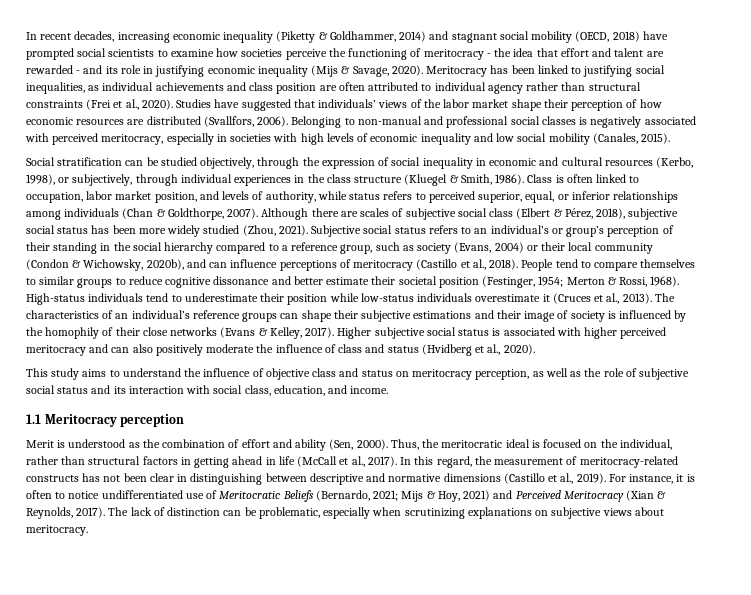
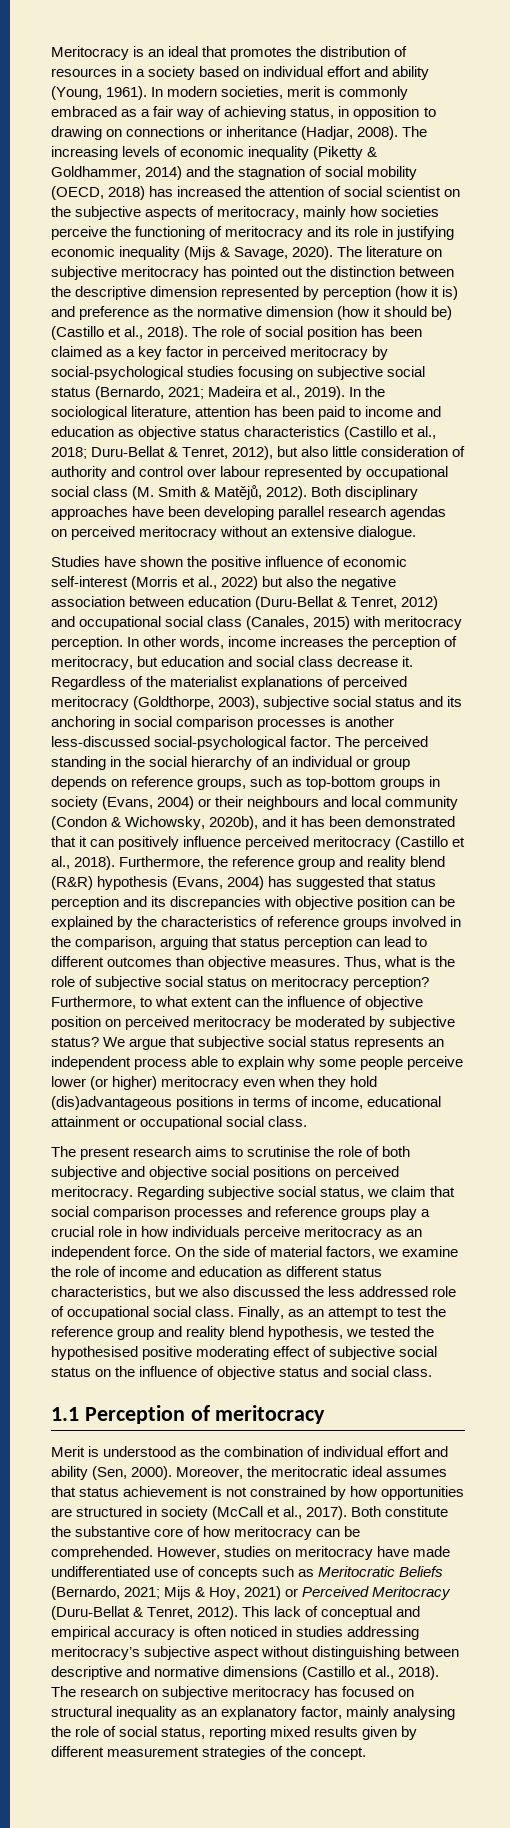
[26,31,170,43] In recent decades, increasing -> [51,46,408,60] [51,66,430,80] [51,86,409,100] [51,106,436,120] [51,126,428,140] [51,146,178,160] Meritocracy is an ideal that promotes the distribution of resources in a society based on individual effort and ability (Young, 1961). In modern societies, merit is commonly embraced as a fair way of achieving status, in opposition to drawing on connections or inheritance (Hadjar, 2008). The increasing levels of
[451,33,497,43] stagnant -> [214,166,323,180] the stagnation of
[642,31,668,40] [26,48,214,60] have prompted social scientists to examine -> [149,186,461,197] [51,206,347,220] has increased the attention of social scientist on the subjective aspects of meritocracy, mainly
[486,48,664,57] [26,65,81,74] - the idea that effort and talent are rewarded - -> (304, 233) none
[426,65,665,77] [26,82,641,94] [26,99,662,111] [26,116,696,128] [25,133,671,145] [26,157,694,169] [26,174,640,186] [26,191,679,203] [26,208,679,220] [26,225,674,237] [26,242,50,251] Meritocracy has been linked to justifying social inequalities, as individual achievements and class position are often attributed to individual agency rather than structural constraints (Frei et al., 2020). Studies have suggested that individuals’ views of the labor market shape their perception of how economic resources are distributed (Svallfors, 2006). Belonging to non-manual and professional social classes is negatively associated with perceived meritocracy, especially in societies with high levels of economic inequality and low social mobility (Canales, 2015). // Social stratification can be studied objectively, through the expression of social inequality in economic and cultural resources (Kerbo, 1998), or subjectively, through individual experiences in the class structure (Kluegel & Smith, 1986). Class is often linked to occupation, labor market position, and levels of authority, while status refers to perceived superior, equal, or inferior relationships among individuals (Chan & Goldthorpe, 2007). Although there are scales of subjective social class (Elbert & Pérez, 2018), subjective social status has been more widely studied (Zhou, 2021). Subjective social status refers to an individual’s or group’s perception of their -> [337,246,443,257] [51,266,455,280] [51,286,459,300] [51,306,453,320] [51,326,422,340] [51,346,389,360] [51,366,426,380] [51,386,386,400] [51,406,442,420] [51,426,437,440] [51,446,466,460] [51,466,449,480] [51,485,419,500] [51,506,447,520] [51,526,417,540] [51,556,408,570] [51,576,397,590] [51,596,439,610] [51,616,463,630] [51,636,458,650] [51,656,414,670] [51,676,408,690] [51,696,463,710] [51,716,395,730] [51,736,429,750] The literature on subjective meritocracy has pointed out the distinction between the descriptive dimension represented by perception (how it is) and preference as the normative dimension (how it should be) (Castillo et al., 2018). The role of social position has been claimed as a key factor in perceived meritocracy by social-psychological studies focusing on subjective social status (Bernardo, 2021; Madeira et al., 2019). In the sociological literature, attention has been paid to income and education as objective status characteristics (Castillo et al., 2018; Duru-Bellat & Tenret, 2012), but also little consideration of authority and control over labour represented by occupational social class (M. Smith & Matějů, 2012). Both disciplinary approaches have been developing parallel research agendas on perceived meritocracy without an extensive dialogue. // Studies have shown the positive influence of economic self-interest (Morris et al., 2022) but also the negative association between education (Duru-Bellat & Tenret, 2012) and occupational social class (Canales, 2015) with meritocracy perception. In other words, income increases the perception of meritocracy, but education and social class decrease it. Regardless of the materialist explanations of perceived meritocracy (Goldthorpe, 2003), subjective social status and its anchoring in social comparison processes is another less-discussed social-psychological factor. The perceived
[216,242,414,254] compared to a reference group, such as -> [256,756,411,770] [51,776,441,790] of an individual or group depends on reference groups, such as top-bottom groups in
(566, 246) none -> [247,796,348,810] neighbours and
[209,259,351,271] can influence perceptions of -> [290,816,456,827] [51,836,310,850] it has been demonstrated that it can positively influence perceived
[521,259,696,271] [26,276,680,288] [26,293,675,305] [26,310,687,322] [26,327,667,339] [26,344,535,356] [26,368,582,380] People tend to compare themselves to similar groups to reduce cognitive dissonance and better estimate their societal position (Festinger, 1954; Merton & Rossi, 1968). High-status individuals tend to underestimate their position while low-status individuals overestimate it (Cruces et al., 2013). The characteristics of an individual’s reference groups can shape their subjective estimations and their image of society is influenced by the homophily of their close networks (Evans & Kelley, 2017). Higher subjective social status is associated with higher perceived meritocracy and can also positively moderate the influence of class and status (Hvidberg et al., 2020). // This study aims to understand the influence of objective class and status on meritocracy perception, as well as -> [119,856,446,870] [51,876,437,890] [51,896,456,910] [51,916,462,930] [51,936,428,950] [51,956,432,970] Furthermore, the reference group and reality blend (R&R) hypothesis (Evans, 2004) has suggested that status perception and its discrepancies with objective position can be explained by the characteristics of reference groups involved in the comparison, arguing that status perception can lead to different outcomes than objective measures. Thus, what is
[91,385,389,396] [26,414,185,427] and its interaction with social class, education, and income. // 1.1 Meritocracy perception -> [251,976,430,990] [51,996,424,1010] [51,1016,456,1030] [51,1036,445,1050] [51,1056,464,1070] [51,1076,378,1090] [51,1096,442,1110] [51,1116,308,1130] [51,1146,411,1160] [51,1166,400,1180] [51,1186,456,1200] [51,1206,431,1220] [51,1226,423,1240] [51,1246,459,1260] [51,1266,383,1277] [51,1286,457,1299] [51,1306,446,1320] [51,1326,435,1340] [51,1346,438,1360] [51,1366,433,1380] [51,1405,326,1424] on meritocracy perception? Furthermore, to what extent can the influence of objective position on perceived meritocracy be moderated by subjective status? We argue that subjective social status represents an independent process able to explain why some people perceive lower (or higher) meritocracy even when they hold (dis)advantageous positions in terms of income, educational attainment or occupational social class. // The present research aims to scrutinise the role of both subjective and objective social positions on perceived meritocracy. Regarding subjective social status, we claim that social comparison processes and reference groups play a crucial role in how individuals perceive meritocracy as an independent force. On the side of material factors, we examine the role of income and education as different status characteristics, but we also discussed the less addressed role of occupational social class. Finally, as an attempt to test the reference group and reality blend hypothesis, we tested the hypothesised positive moderating effect of subjective social status on the influence of objective status and social class. // 1.1 Perception of meritocracy
(240, 443) none -> [323,1446,384,1457] individual
[390,439,419,450] Thus, -> [176,1467,244,1479] Moreover,
[531,439,672,450] [26,456,678,468] [26,473,188,482] is focused on the individual, rather than structural factors in getting ahead in life (McCall et al., 2017). In this regard, the measurement of meritocracy-related constructs has not been clear in -> [386,1469,448,1477] [51,1486,465,1500] [51,1506,449,1520] [51,1526,361,1540] [51,1546,451,1560] [51,1566,444,1580] [51,1586,452,1600] [51,1606,421,1620] [51,1626,420,1640] [51,1646,310,1660] assumes that status achievement is not constrained by how opportunities are structured in society (McCall et al., 2017). Both constitute the substantive core of how meritocracy can be comprehended. However, studies on meritocracy have made undifferentiated use of concepts such as Meritocratic Beliefs (Bernardo, 2021; Mijs & Hoy, 2021) or Perceived Meritocracy (Duru-Bellat & Tenret, 2012). This lack of conceptual and empirical accuracy is often noticed in studies addressing meritocracy’s subjective aspect without
[576,473,695,484] [26,490,667,502] [26,507,664,519] [26,525,88,536] 2019). For instance, it is often to notice undifferentiated use of Meritocratic Beliefs (Bernardo, 2021; Mijs & Hoy, 2021) and Perceived Meritocracy (Xian & Reynolds, 2017). The lack of distinction can be problematic, especially when scrutinizing explanations on subjective views about meritocracy. -> [398,1666,440,1680] [51,1686,415,1700] [51,1706,456,1720] [51,1726,418,1740] [51,1746,367,1760] 2018). The research on subjective meritocracy has focused on structural inequality as an explanatory factor, mainly analysing the role of social status, reporting mixed results given by different measurement strategies of the concept.

